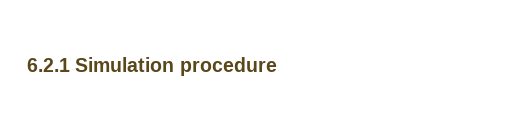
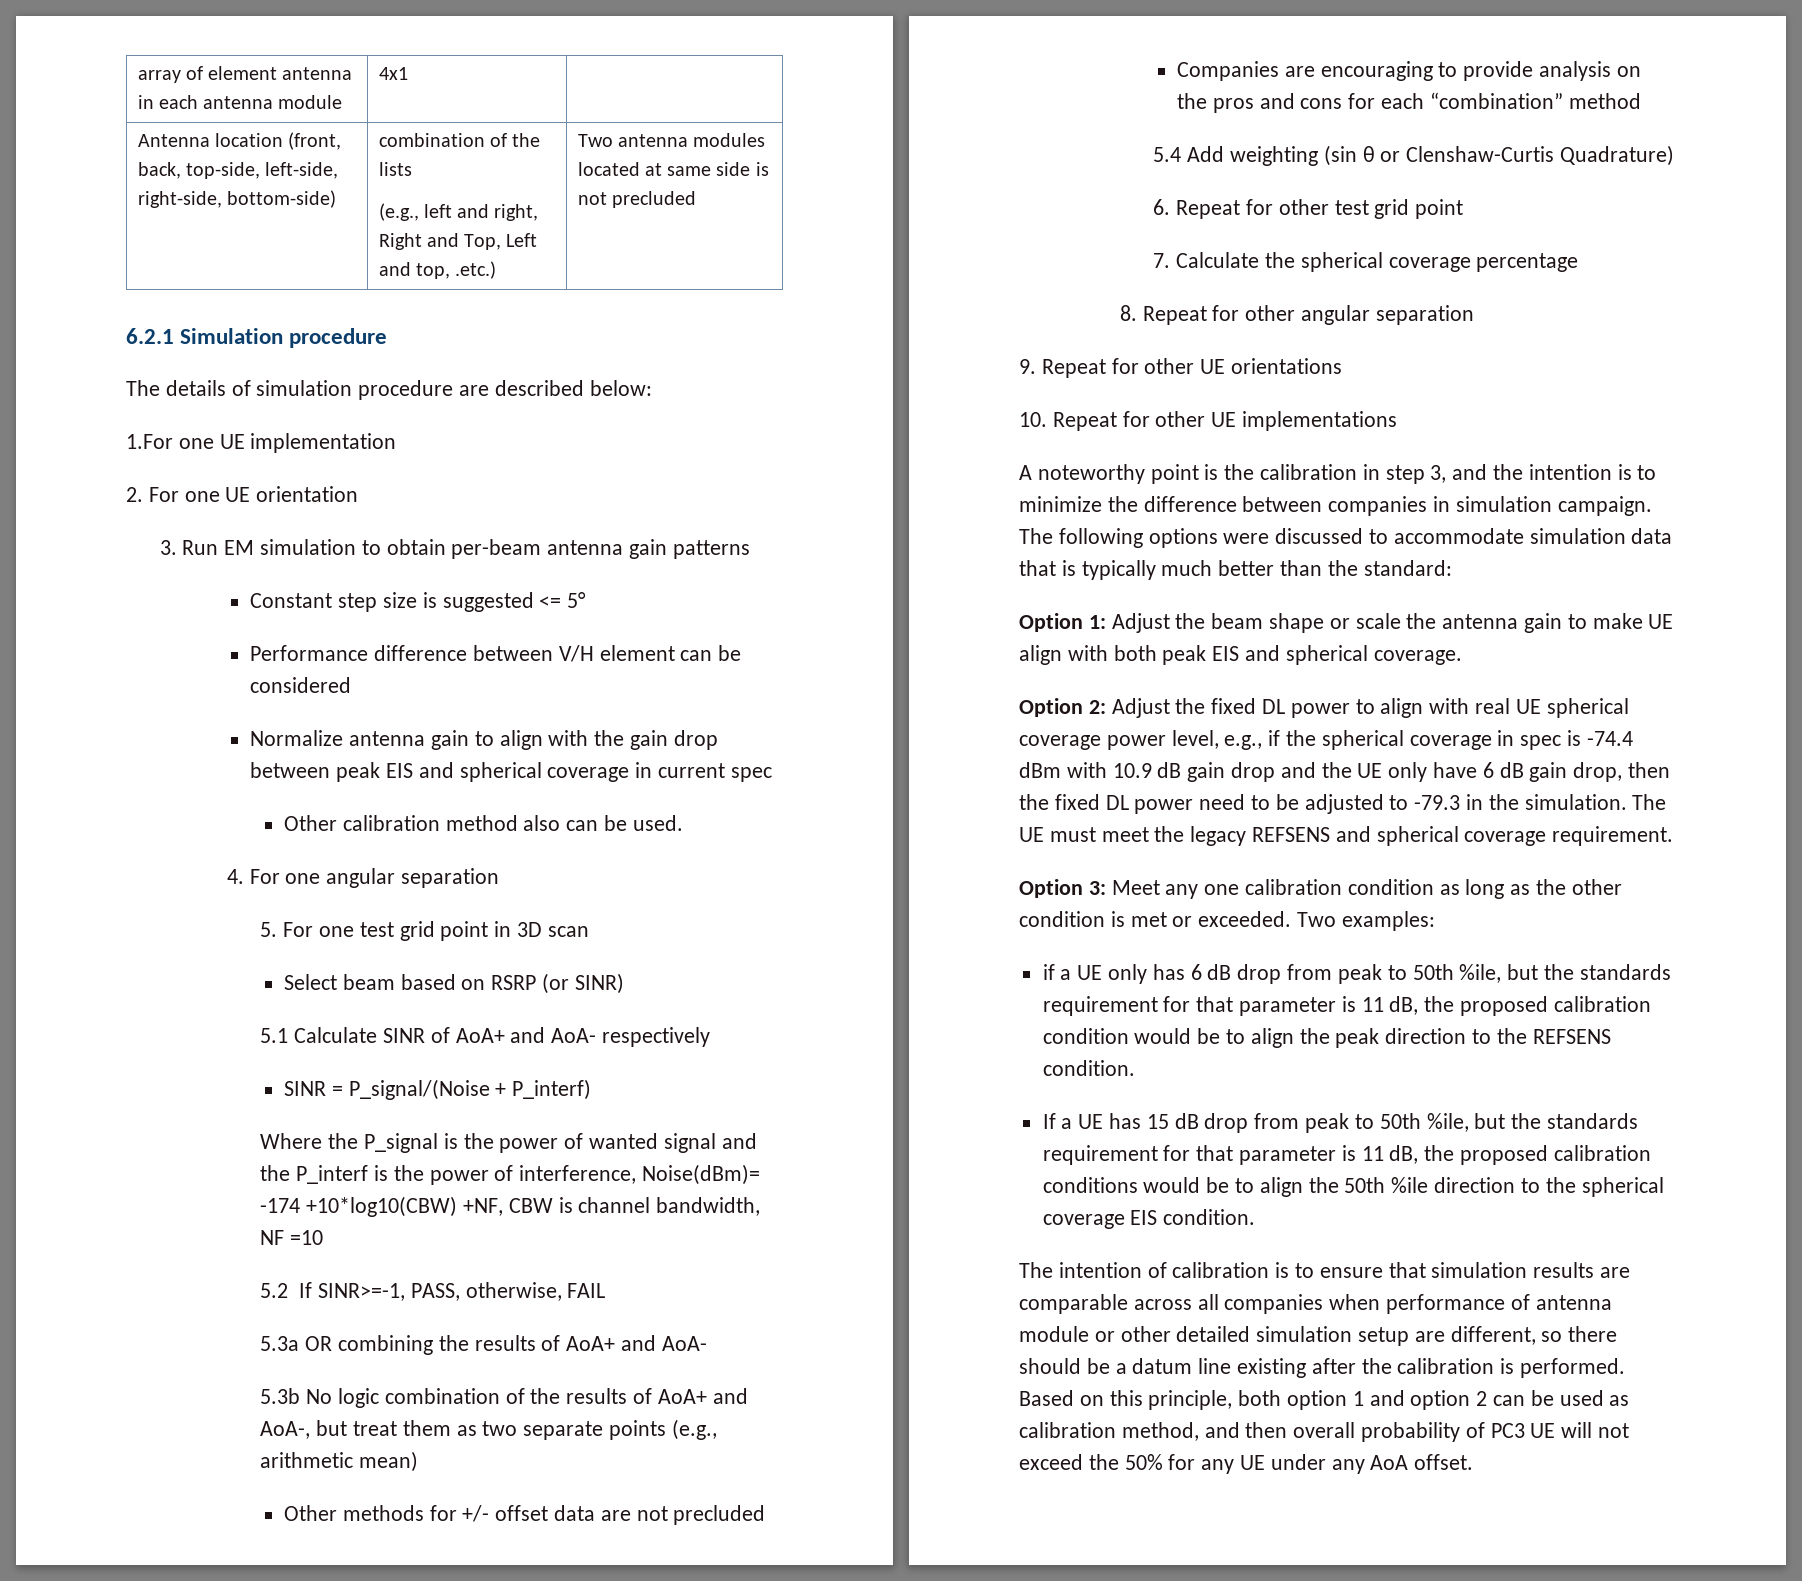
[27,57,277,76] 6.2.1 Simulation procedure -> [137,66,353,83] [137,95,343,109] [378,67,408,80] [137,132,342,150] [137,162,339,179] [137,190,336,208] [378,133,541,147] [378,162,412,176] [378,203,539,221] [378,233,538,250] [378,261,497,279] [577,133,766,147] [577,162,769,176] [577,191,696,208] [126,328,388,348] [126,380,652,400] [126,433,397,453] [126,486,359,502] [159,539,750,559] [250,592,587,612] [250,645,742,662] [250,677,352,693] [250,730,718,750] [250,762,772,782] [284,815,683,831] [226,868,499,888] [260,921,589,941] [284,973,624,994] [260,1027,710,1047] [284,1079,592,1100] [260,1133,757,1153] [260,1164,760,1185] [260,1196,761,1217] [260,1230,324,1245] [260,1282,606,1301] [260,1335,707,1355] [260,1388,748,1408] [260,1419,717,1440] [260,1451,419,1472] [284,1505,766,1525] [1177,61,1641,81] [1177,92,1641,113] [1153,145,1674,166] [1153,199,1464,219] [1153,252,1579,272] [1119,305,1474,325] [1019,358,1343,378] [1019,411,1398,431] [1019,464,1657,484] [1019,496,1652,516] [1019,528,1673,548] [1019,560,1452,580] [1019,613,1674,633] [1019,645,1462,665] [1019,698,1629,718] [1019,730,1633,750] [1019,762,1671,782] [1019,794,1667,814] [1019,826,1674,846] [1019,879,1622,899] [1019,911,1435,931] [1042,964,1671,984] [1042,996,1651,1016] [1042,1028,1611,1048] [1042,1060,1135,1076] [1042,1113,1638,1133] [1042,1145,1651,1165] [1042,1177,1664,1197] [1042,1209,1256,1229] [1019,1262,1631,1278] [1019,1294,1612,1314] [1019,1326,1618,1346] [1019,1358,1626,1378] [1019,1390,1630,1410] [1019,1422,1630,1442] [1019,1454,1474,1474] array of element antenna in each antenna module | 4x1 | // Antenna location (front, back, top-side, left-side, right-side, bottom-side) | combination of the lists // (e.g., left and right, Right and Top, Left and top, .etc.) | Two antenna modules located at same side is not precluded // 6.2.1 Simulation procedure // The details of simulation procedure are described below: // 1.For one UE implementation // 2. For one UE orientation // 3. Run EM simulation to obtain per-beam antenna gain patterns // Constant step size is suggested <= 5° // Performance difference between V/H element can be considered // Normalize antenna gain to align with the gain drop between peak EIS and spherical coverage in current spec // Other calibration method also can be used. // 4. For one angular separation // 5. For one test grid point in 3D scan // Select beam based on RSRP (or SINR) // 5.1 Calculate SINR of AoA+ and AoA- respectively // SINR = P_signal/(Noise + P_interf) // Where the P_signal is the power of wanted signal and the P_interf is the power of interference, Noise(dBm)= -174 +10*log10(CBW) +NF, CBW is channel bandwidth, NF =10 // 5.2 If SINR>=-1, PASS, otherwise, FAIL // 5.3a OR combining the results of AoA+ and AoA- // 5.3b No logic combination of the results of AoA+ and AoA-, but treat them as two separate points (e.g., arithmetic mean) // Other methods for +/- offset data are not precluded // Companies are encouraging to provide analysis on the pros and cons for each “combination” method // 5.4 Add weighting (sin θ or Clenshaw-Curtis Quadrature) // 6. Repeat for other test grid point // 7. Calculate the spherical coverage percentage // 8. Repeat for other angular separation // 9. Repeat for other UE orientations // 10. Repeat for other UE implementations // A noteworthy point is the calibration in step 3, and the intention is to minimize the difference between companies in simulation campaign. The following options were discussed to accommodate simulation data that is typically much better than the standard: // Option 1: Adjust the beam shape or scale the antenna gain to make UE align with both peak EIS and spherical coverage. // Option 2: Adjust the fixed DL power to align with real UE spherical coverage power level, e.g., if the spherical coverage in spec is -74.4 dBm with 10.9 dB gain drop and the UE only have 6 dB gain drop, then the fixed DL power need to be adjusted to -79.3 in the simulation. The UE must meet the legacy REFSENS and spherical coverage requirement. // Option 3: Meet any one calibration condition as long as the other condition is met or exceeded. Two examples: // if a UE only has 6 dB drop from peak to 50th %ile, but the standards requirement for that parameter is 11 dB, the proposed calibration condition would be to align the peak direction to the REFSENS condition. // If a UE has 15 dB drop from peak to 50th %ile, but the standards requirement for that parameter is 11 dB, the proposed calibration conditions would be to align the 50th %ile direction to the spherical coverage EIS condition. // The intention of calibration is to ensure that simulation results are comparable across all companies when performance of antenna module or other detailed simulation setup are different, so there should be a datum line existing after the calibration is performed. Based on this principle, both option 1 and option 2 can be used as calibration method, and then overall probability of PC3 UE will not exceed the 50% for any UE under any AoA offset.

